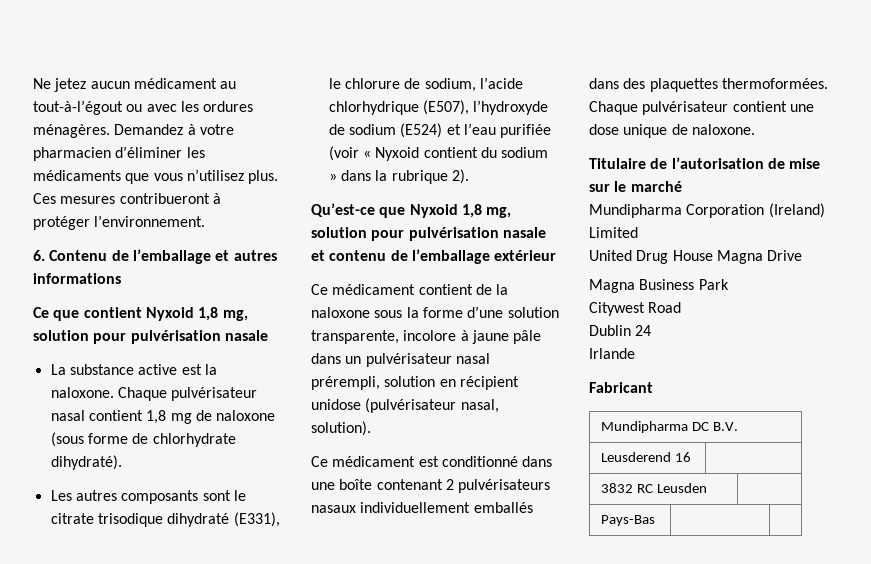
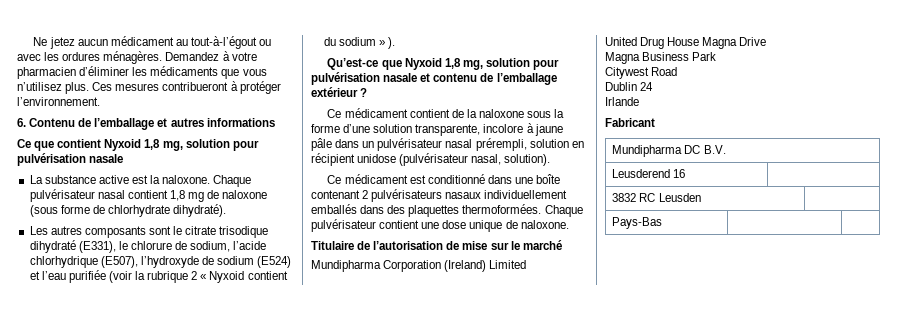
(359, 153) none -> [135,271,198,283] la rubrique 2
[340,169,469,184] dans la rubrique 2). -> [387,37,395,49] ).
(557, 255) none -> [360,88,368,97] ?

